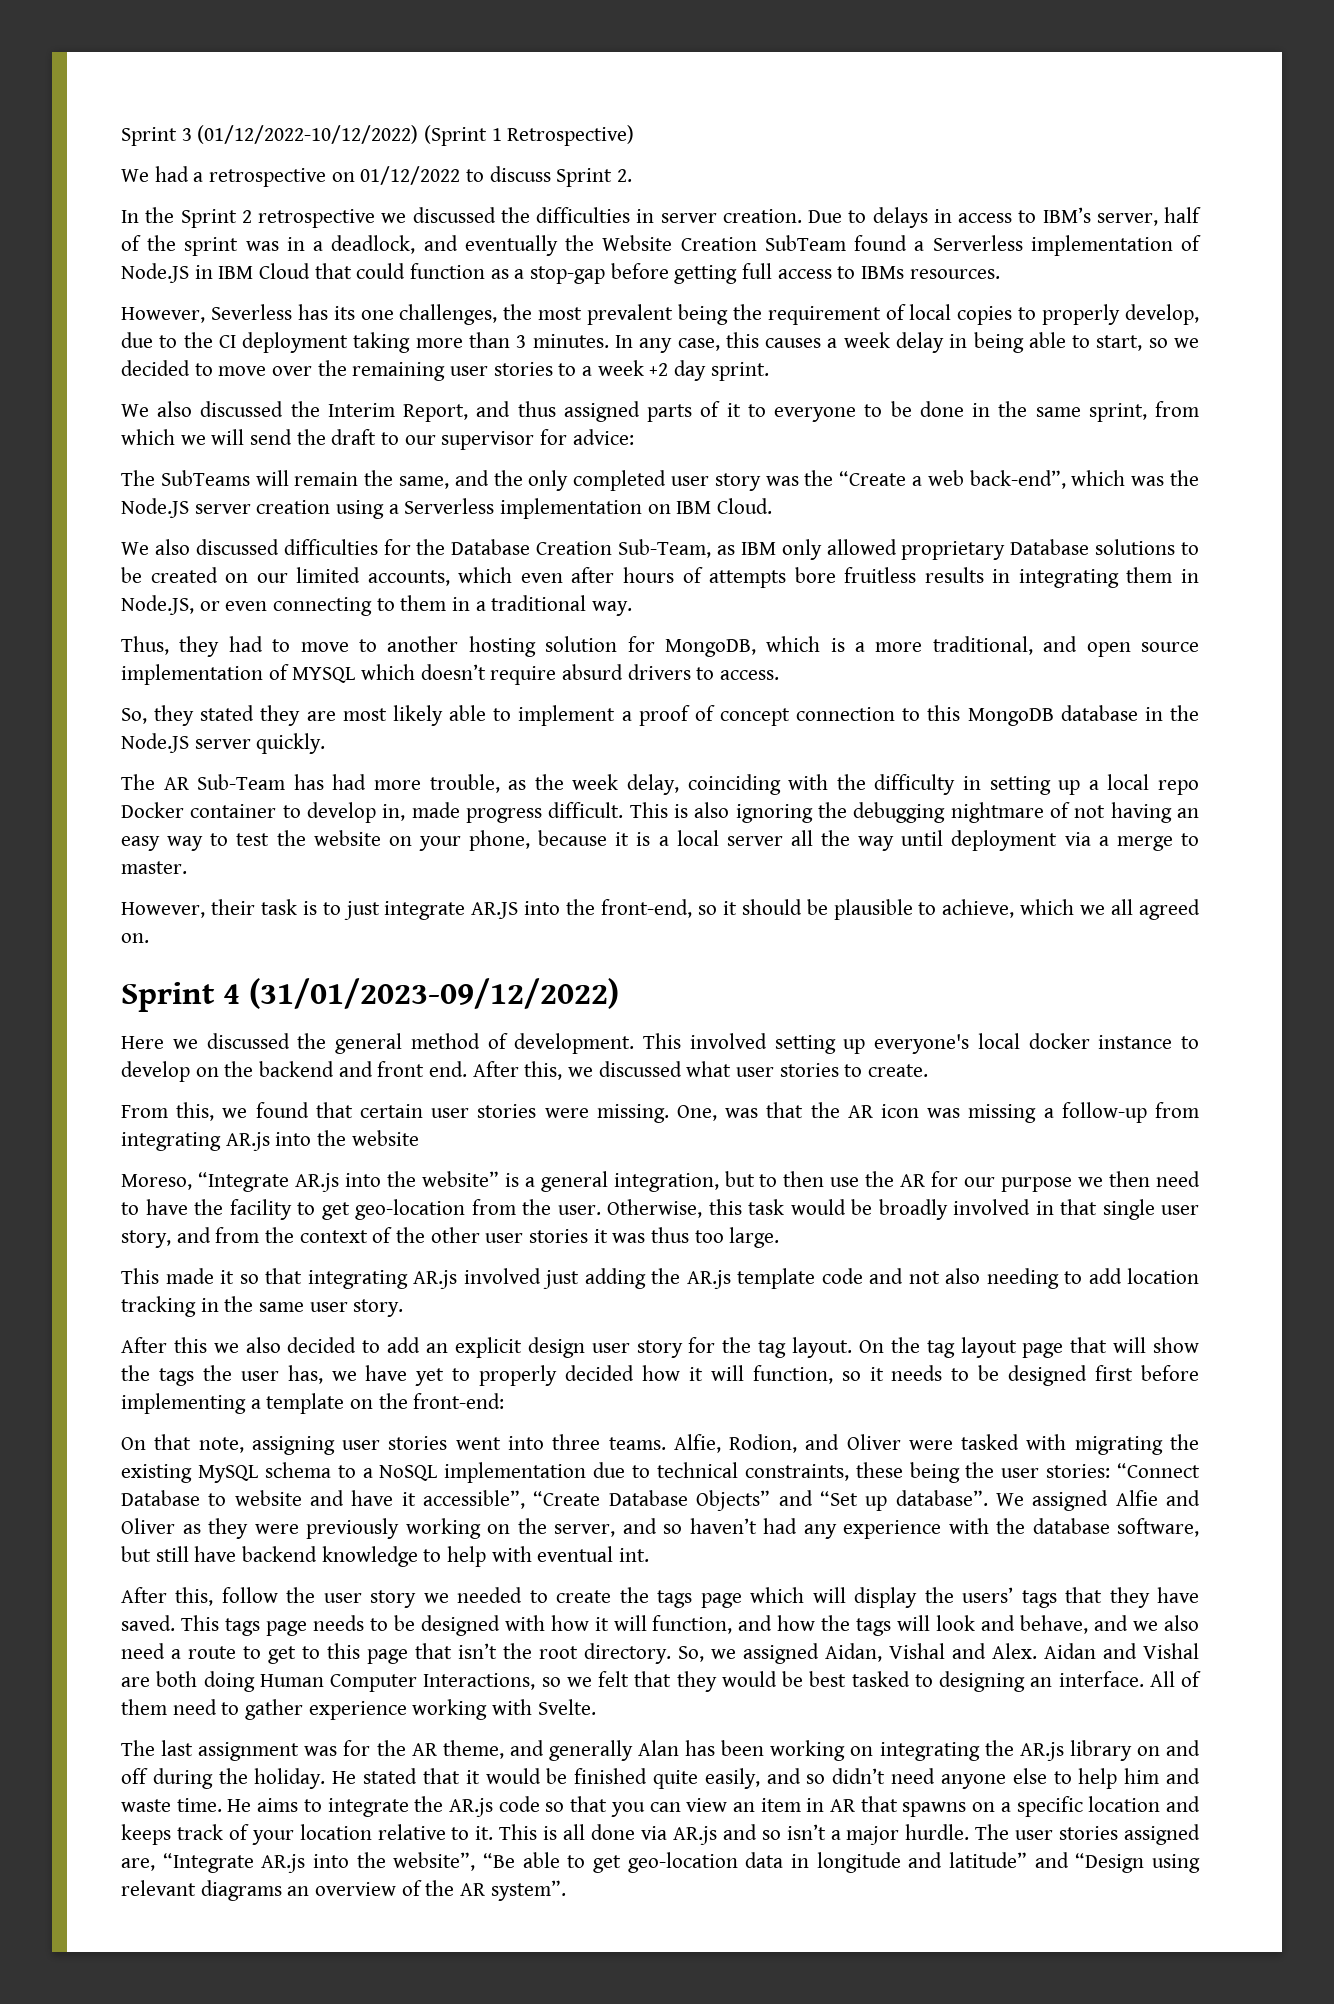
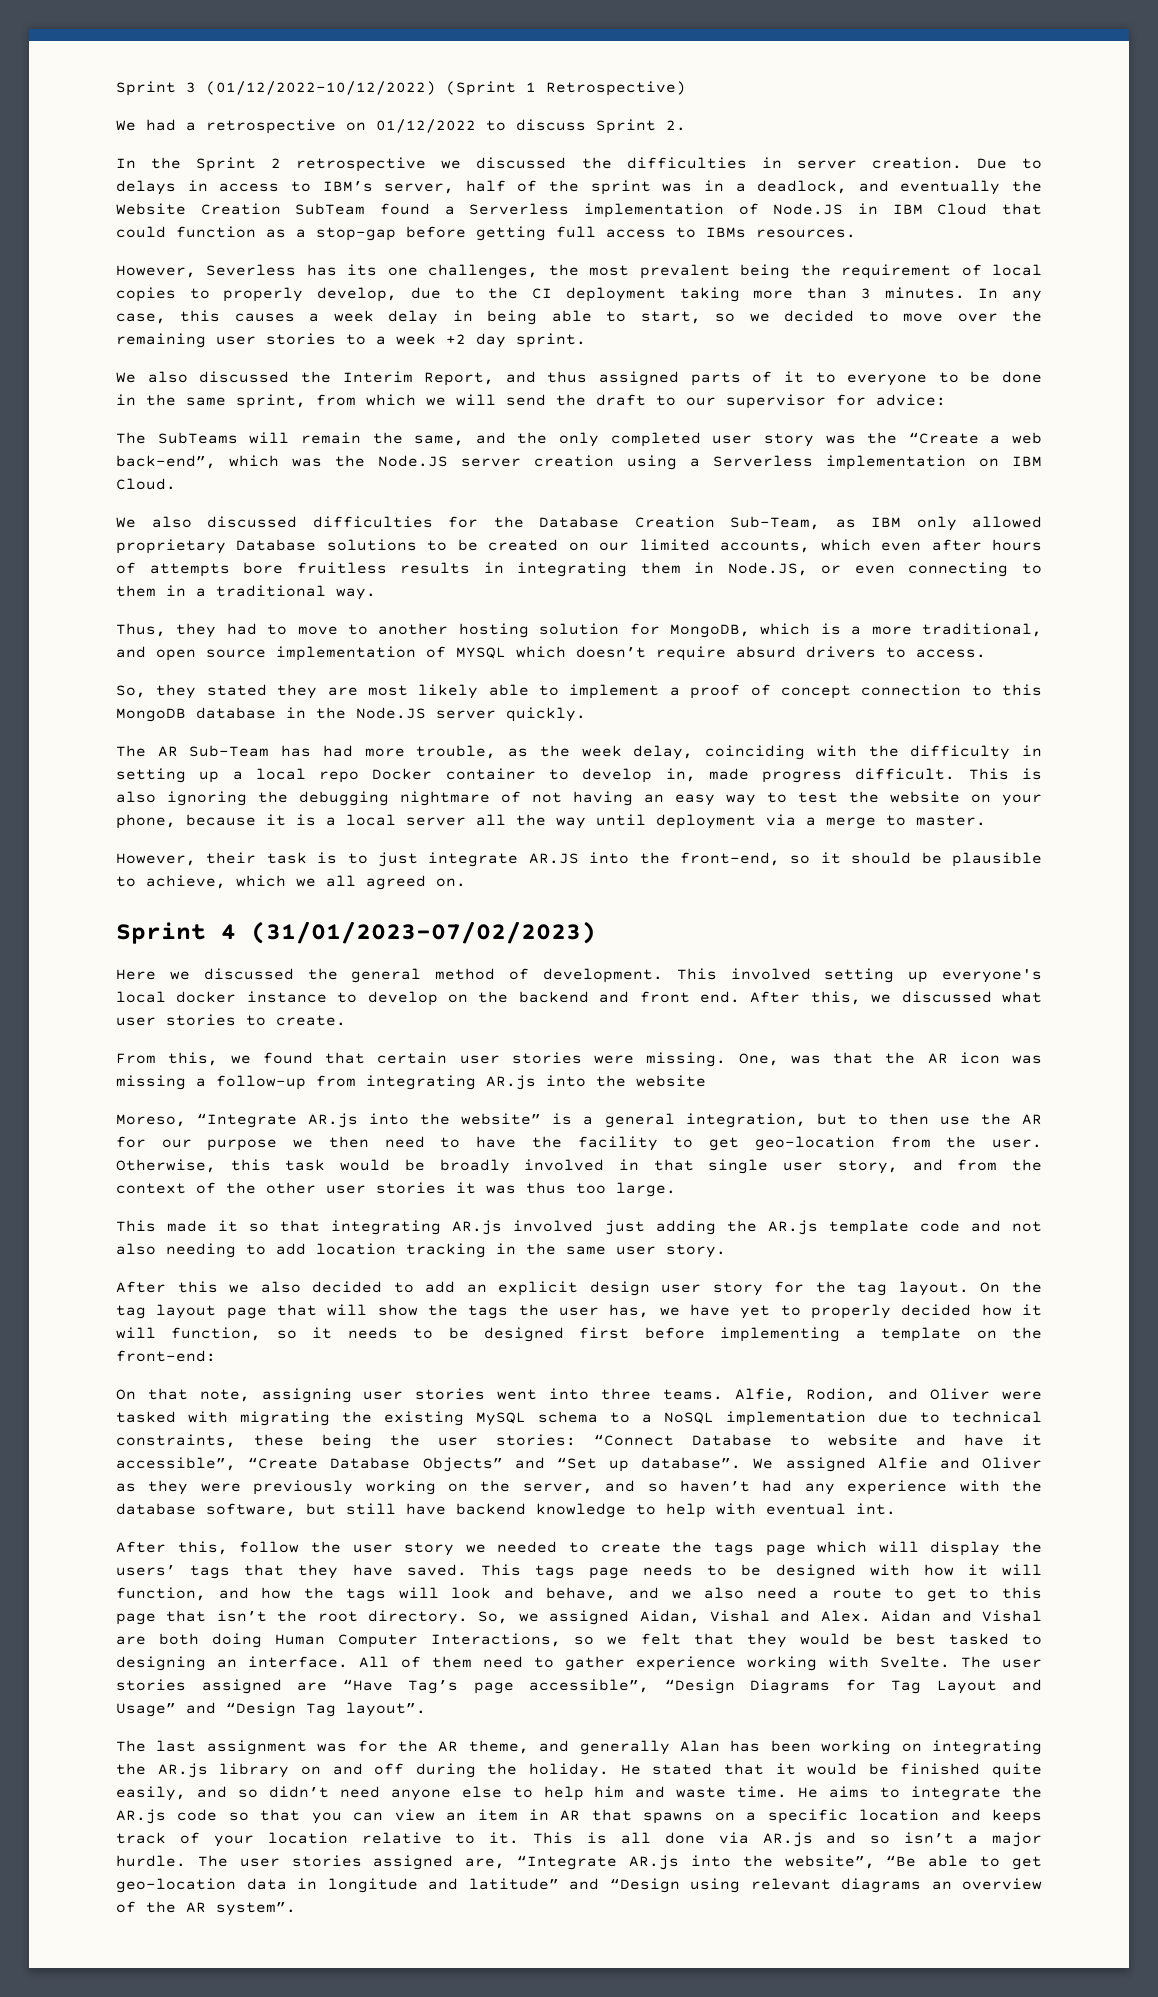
[249,978,619,1009] (31/01/2023-09/12/2022) -> [251,921,596,944] (31/01/2023-07/02/2023)
(596, 1707) none -> [960,1656,1042,1668] [116,1679,1042,1694] [116,1702,426,1717] The user stories assigned are “Have Tag’s page accessible”, “Design Diagrams for Tag Layout and Usage” and “Design Tag layout”.

